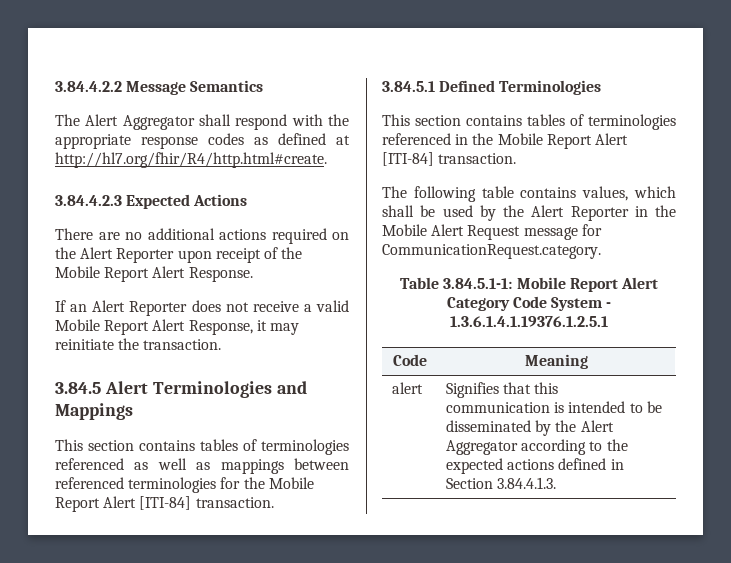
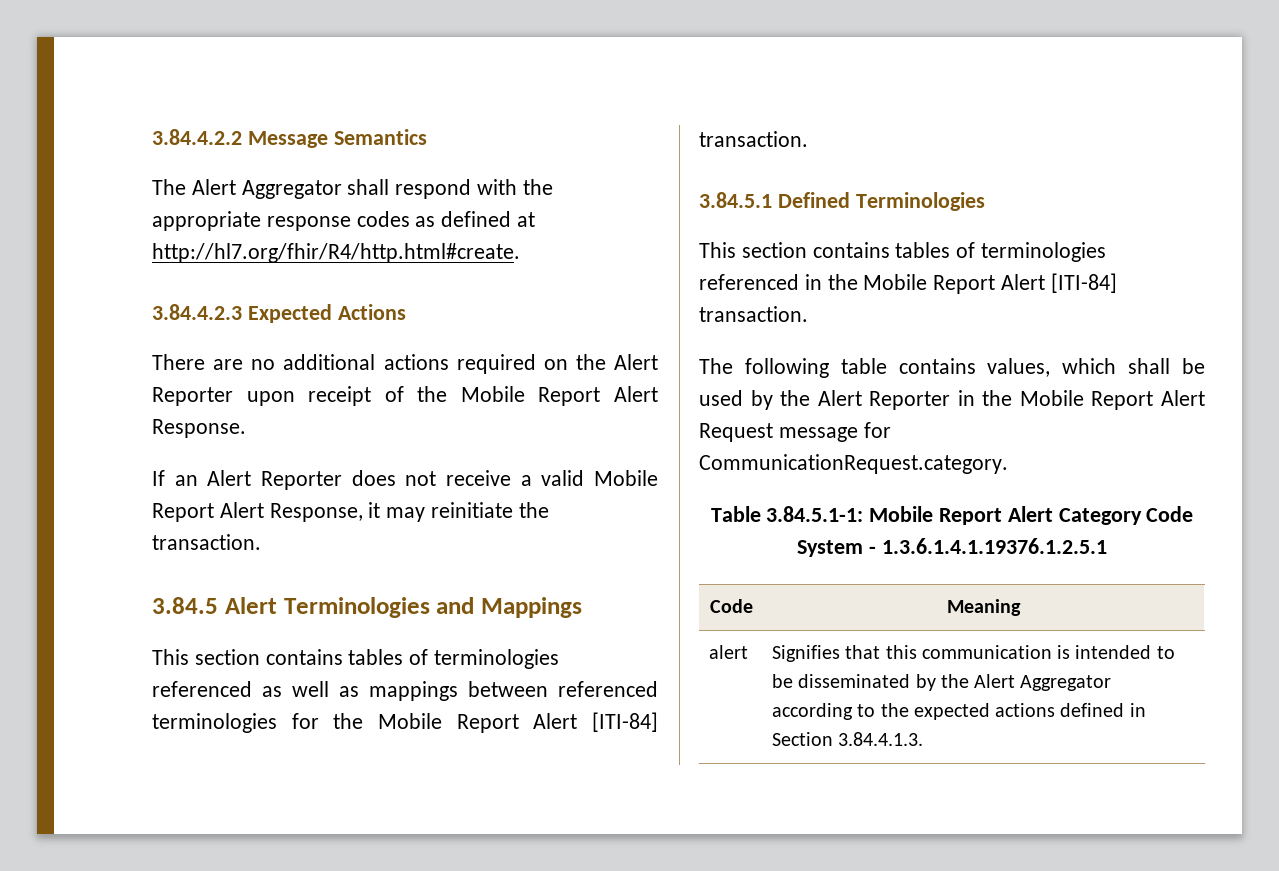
(427, 230) none -> [1091,391,1154,410] Report

